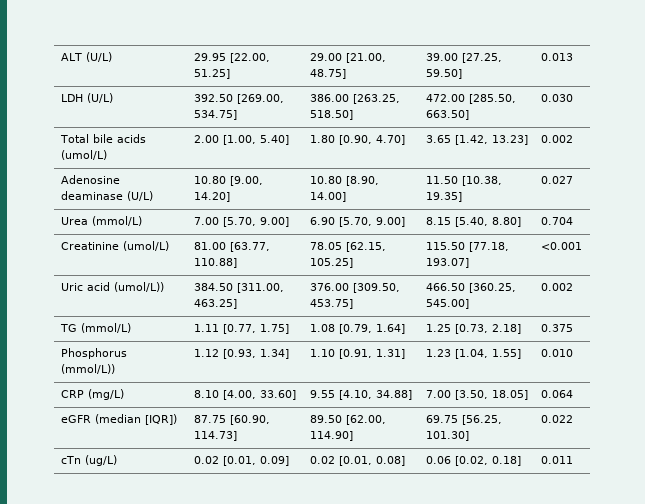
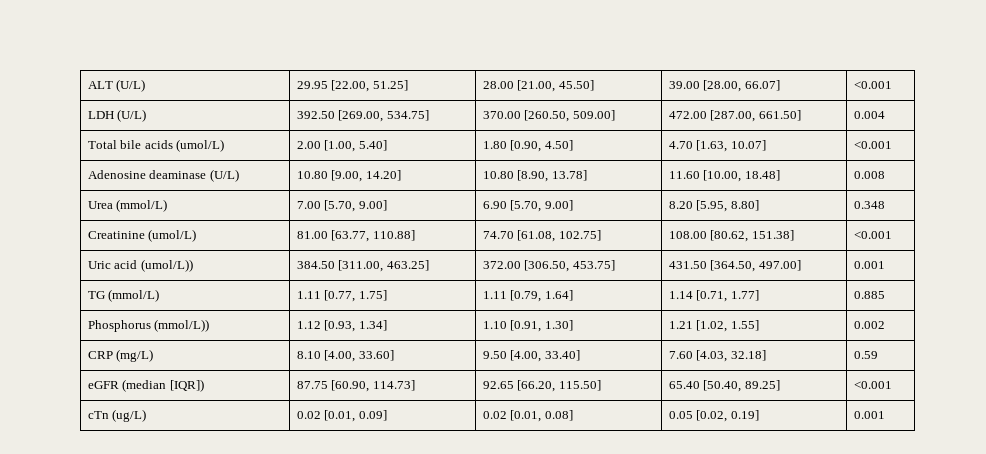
[309,53,386,63] [309,69,346,79] [425,53,502,63] [425,69,462,79] [540,53,573,61] 29.00 [21.00, 48.75] | 39.00 [27.25, 59.50] | 0.013 -> [482,80,594,92] [668,80,780,92] [853,81,892,89] 28.00 [21.00, 45.50] | 39.00 [28.00, 66.07] | <0.001
[309,94,400,104] [309,110,353,120] [425,94,516,104] [425,110,469,120] [540,94,573,102] 386.00 [263.25, 518.50] | 472.00 [285.50, 663.50] | 0.030 -> [482,110,615,122] [668,110,801,122] [853,111,885,119] 370.00 [260.50, 509.00] | 472.00 [287.00, 661.50] | 0.004
[375,135,405,145] [425,135,528,145] [540,135,573,143] 4.70] | 3.65 [1.42, 13.23] | 0.002 -> [544,140,573,151] [668,140,766,152] [853,141,892,149] 4.50] | 4.70 [1.63, 10.07] | <0.001
[309,192,346,202] [425,176,502,186] [425,192,462,202] [540,176,573,184] 14.00] | 11.50 [10.38, 19.35] | 0.027 -> [551,170,587,181] [668,170,780,182] [853,171,885,179] 13.78] | 11.60 [10.00, 18.48] | 0.008
[425,217,488,227] 8.15 [5.40, -> [668,200,728,212] 8.20 [5.95,
[540,217,573,225] 0.704 -> [853,201,885,209] 0.348
[309,242,386,252] [309,258,353,268] [425,242,509,252] [425,258,469,268] 78.05 [62.15, 105.25] | 115.50 [77.18, 193.07] -> [482,230,601,242] [668,230,794,242] 74.70 [61.08, 102.75] | 108.00 [80.62, 151.38]
[309,283,400,293] 376.00 [309.50, -> [482,260,570,272] 372.00 [306.50,
[425,283,516,293] [425,299,469,309] [540,283,573,291] 466.50 [360.25, 545.00] | 0.002 -> [668,260,801,272] [853,261,885,269] 431.50 [364.50, 497.00] | 0.001
[309,324,335,332] 1.08 -> [482,291,507,299] 1.11
[425,324,521,334] [540,324,573,332] 1.25 [0.73, 2.18] | 0.375 -> [668,290,759,302] [853,291,885,299] 1.14 [0.71, 1.77] | 0.885
[375,349,405,359] [425,349,488,359] 1.31] | 1.23 [1.04, -> [544,320,573,331] [668,320,728,332] 1.30] | 1.21 [1.02,
[540,349,573,357] 0.010 -> [853,321,885,329] 0.002
[309,390,412,400] [425,390,528,400] [540,390,573,398] 9.55 [4.10, 34.88] | 7.00 [3.50, 18.05] | 0.064 -> [482,350,580,362] [668,350,766,362] [853,351,878,359] 9.50 [4.00, 33.40] | 7.60 [4.03, 32.18] | 0.59
[309,415,386,425] [309,431,353,441] [425,415,502,425] [425,431,469,441] [540,415,573,423] 89.50 [62.00, 114.90] | 69.75 [56.25, 101.30] | 0.022 -> [482,380,601,392] [668,380,780,392] [853,381,892,389] 92.65 [66.20, 115.50] | 65.40 [50.40, 89.25] | <0.001
[425,456,521,466] [540,456,573,464] 0.06 [0.02, 0.18] | 0.011 -> [668,410,759,422] [853,411,885,419] 0.05 [0.02, 0.19] | 0.001

